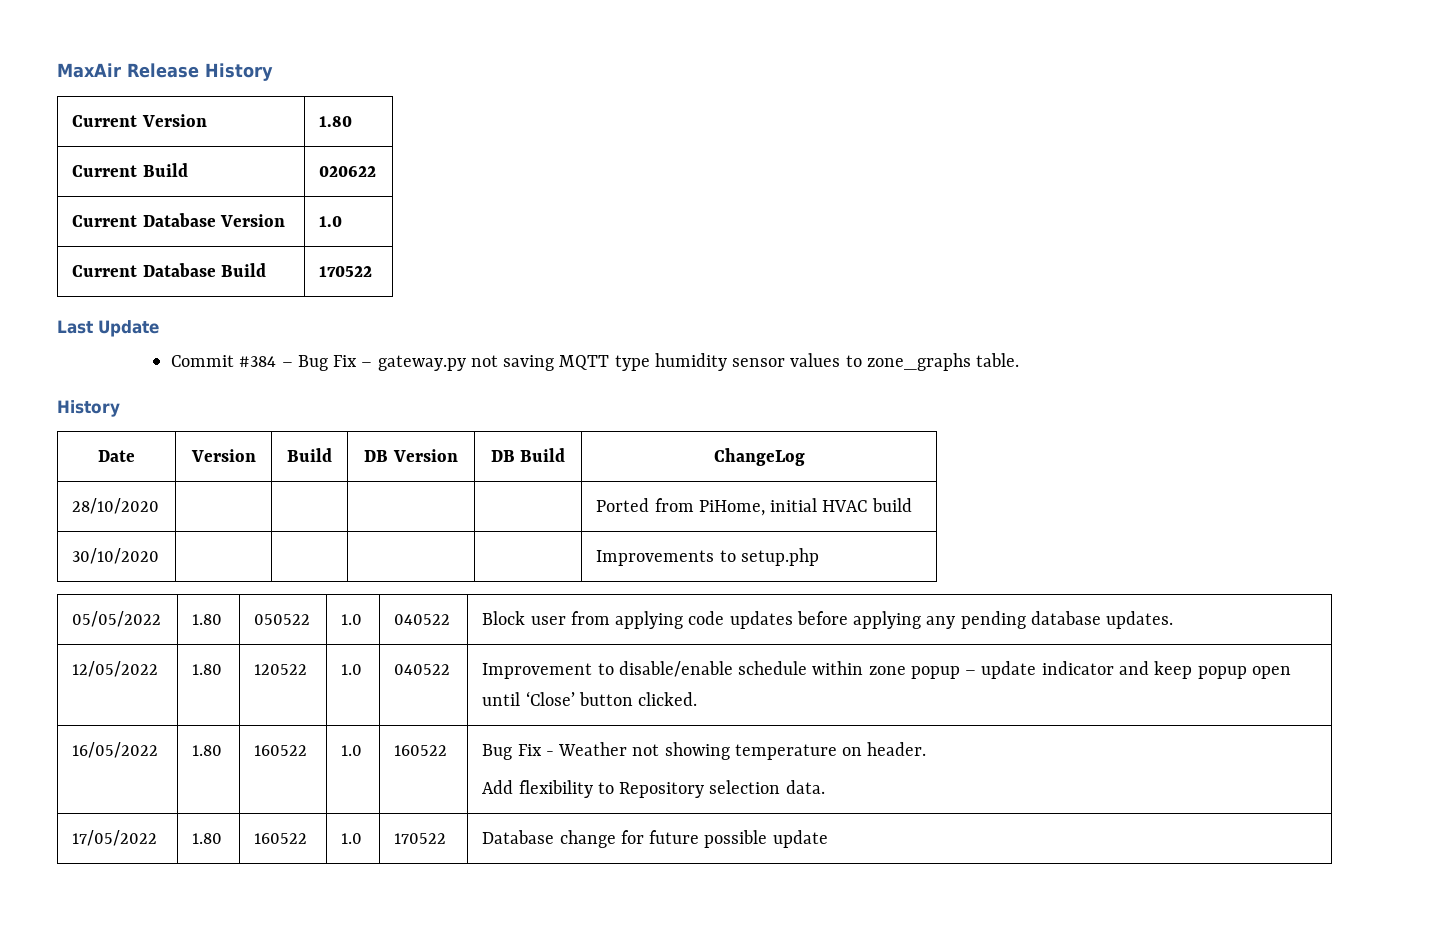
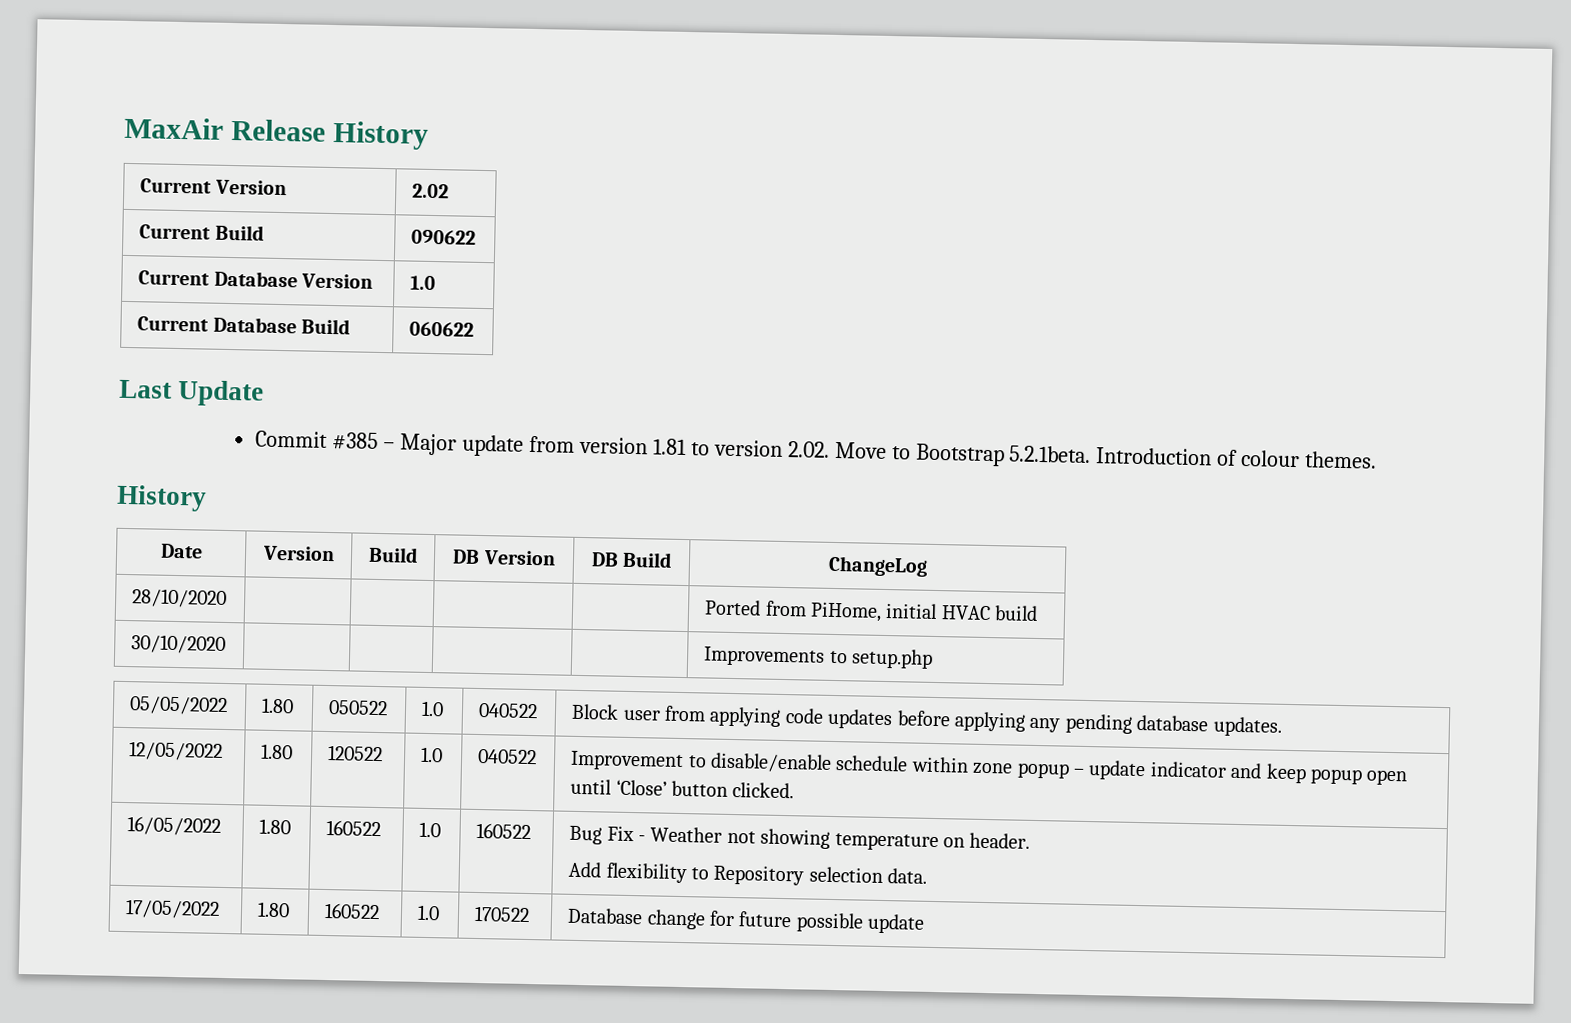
[319,116,353,127] 1.80 -> [412,183,450,199] 2.02
[319,166,377,177] 020622 -> [411,229,477,245] 090622
[319,266,373,277] 170522 -> [409,321,475,337] 060622
[239,353,1020,371] #384 – Bug Fix – gateway.py not saving MQTT type humidity sensor values to zone_graphs table. -> [332,432,1378,469] #385 – Major update from version 1.81 to version 2.02. Move to Bootstrap 5.2.1beta. Introduction of colour themes.

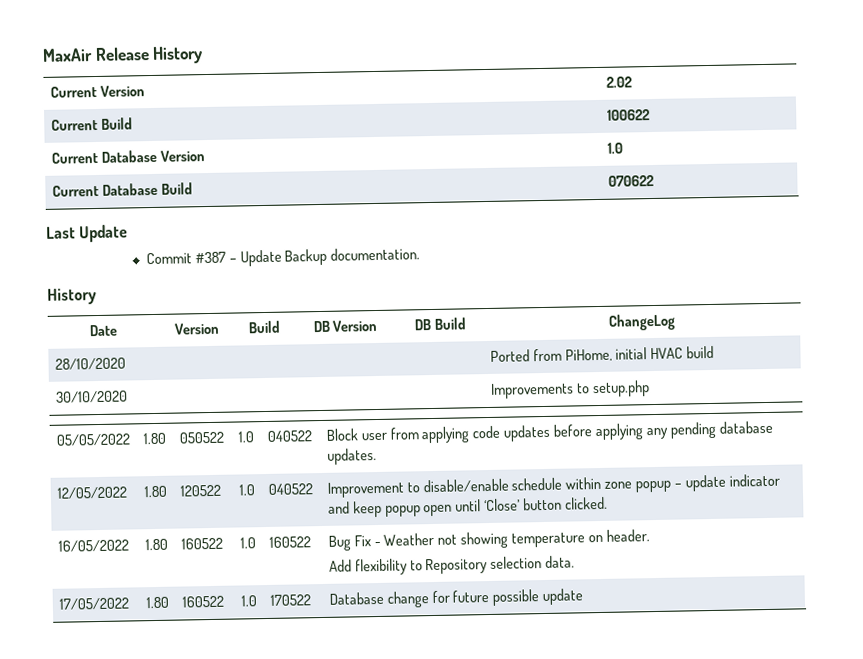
[411,229,477,245] 090622 -> [606,109,650,121] 100622
[409,321,475,337] 060622 -> [607,174,654,187] 070622
[332,432,1378,469] #385 – Major update from version 1.81 to version 2.02. Move to Bootstrap 5.2.1beta. Introduction of colour themes. -> [194,247,421,267] #387 – Update Backup documentation.

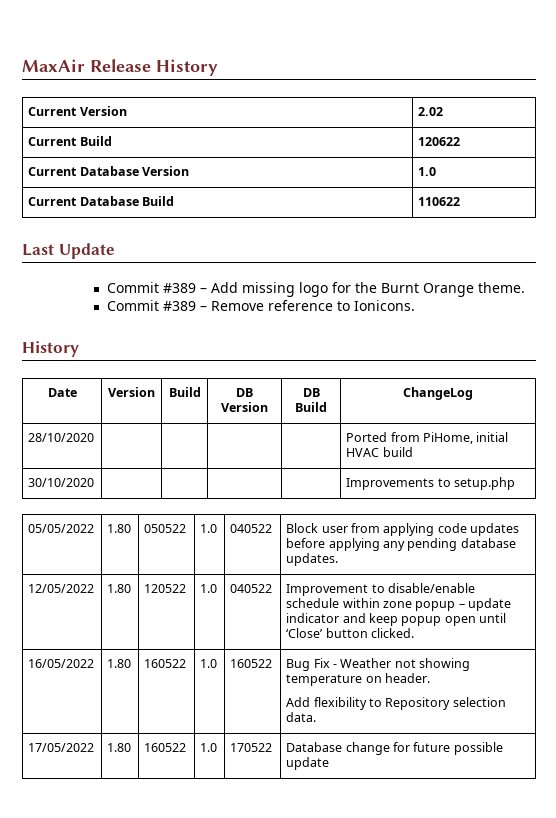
[606,109,650,121] 100622 -> [418,137,461,146] 120622
[607,174,654,187] 070622 -> [418,197,461,206] 110622
[194,247,421,267] #387 – Update Backup documentation. -> [162,282,525,297] [106,300,415,311] #389 – Add missing logo for the Burnt Orange theme. // Commit #389 – Remove reference to Ionicons.

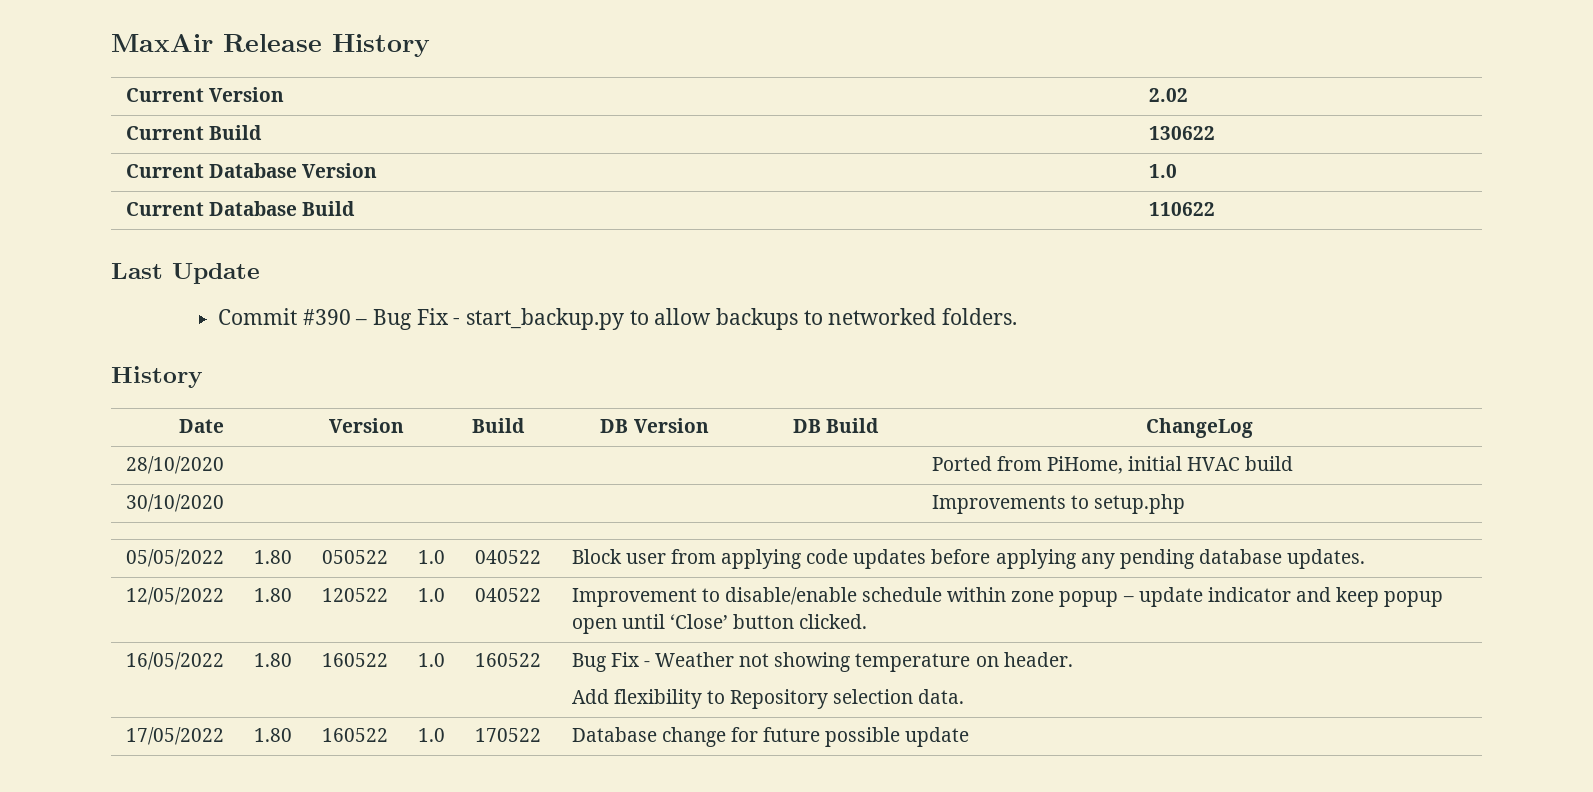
[418,137,461,146] 120622 -> [1148,126,1215,140] 130622
[162,282,525,297] [106,300,415,311] #389 – Add missing logo for the Burnt Orange theme. // Commit #389 – Remove reference to Ionicons. -> [302,308,1018,330] #390 – Bug Fix - start_backup.py to allow backups to networked folders.

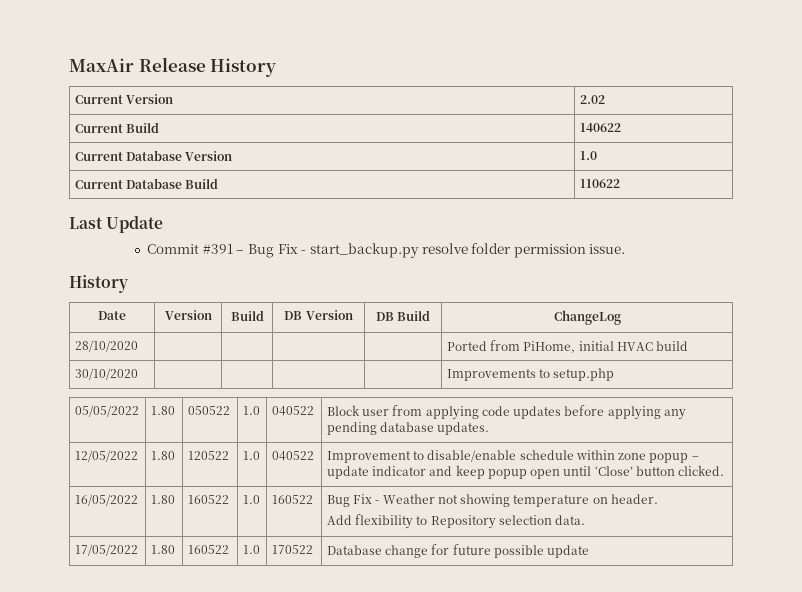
[1148,126,1215,140] 130622 -> [579,123,621,132] 140622
[302,309,351,325] #390 -> [202,244,233,254] #391
[629,308,1018,330] to allow backups to networked folders. -> [421,243,626,258] resolve folder permission issue.

